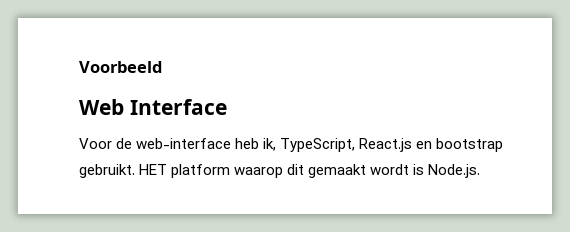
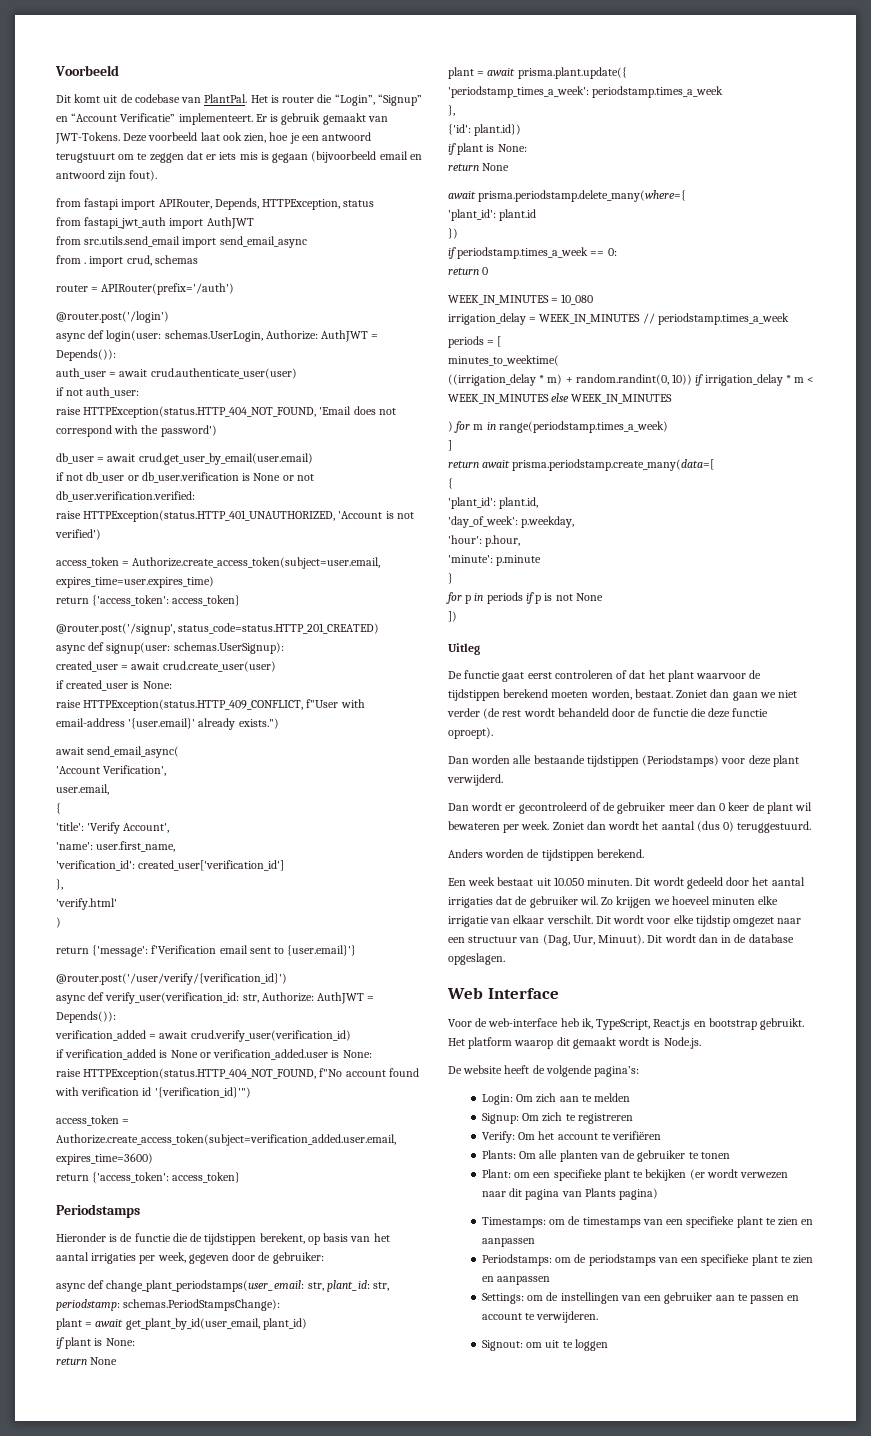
(162, 67) none -> [56,94,422,106] [56,113,388,125] [55,132,372,144] [56,151,422,163] [56,170,158,182] [56,198,375,210] [56,217,254,229] [56,236,307,248] [56,255,198,267] [56,283,235,295] [56,311,169,323] [56,330,379,342] [56,349,116,361] [56,368,297,379] [56,387,140,398] [56,406,396,418] [56,425,217,437] [56,453,313,465] [56,472,314,483] [56,491,195,502] [56,510,414,522] [55,529,101,540] [56,557,381,569] [56,576,214,588] [56,595,241,606] [56,623,380,635] [56,642,284,654] [56,661,276,672] [56,680,172,691] [56,699,365,711] [56,718,279,730] [56,746,180,758] [56,765,167,776] [56,784,109,795] [56,803,61,814] [56,822,170,834] [56,841,176,852] [56,860,285,871] [56,879,63,890] [56,898,117,910] [56,917,61,928] [56,945,357,957] [56,973,287,985] [56,992,375,1004] [56,1011,116,1023] [55,1030,351,1042] [56,1049,372,1060] [56,1068,419,1080] [55,1087,251,1098] [56,1115,130,1126] [56,1134,396,1146] [56,1153,153,1165] [56,1172,241,1183] [56,1204,140,1218] [56,1233,390,1245] [56,1252,324,1264] [56,1280,390,1292] [56,1299,281,1311] [56,1318,307,1330] [56,1337,135,1349] [56,1357,118,1365] [448,67,627,79] [448,86,724,98] [448,105,455,116] [448,124,522,136] [448,143,527,155] [448,163,510,171] [448,190,687,202] [448,209,537,221] [448,228,458,239] [448,247,617,259] [448,267,489,275] [448,294,594,305] [448,313,789,325] [448,336,502,348] [448,355,559,366] [448,374,815,386] [448,393,673,404] [448,421,668,433] [448,440,452,451] [448,459,715,471] [448,478,453,489] [448,497,539,509] [448,516,575,528] [448,535,521,547] [448,555,542,566] [448,573,453,584] [446,592,603,604] [448,611,457,622] [448,643,480,655] [448,670,762,682] [448,689,798,701] [447,708,769,719] [448,727,493,739] [448,755,799,767] [447,774,503,786] [448,802,813,814] [448,821,812,833] [448,849,644,861] [448,877,805,889] [448,896,779,908] [448,915,802,927] [448,934,794,946] [448,953,505,965] // Dit komt uit de codebase van PlantPal. Het is router die “Login”, “Signup” en “Account Verificatie” implementeert. Er is gebruik gemaakt van JWT-Tokens. Deze voorbeeld laat ook zien, hoe je een antwoord terugstuurt om te zeggen dat er iets mis is gegaan (bijvoorbeeld email en antwoord zijn fout). // from fastapi import APIRouter, Depends, HTTPException, status // from fastapi_jwt_auth import AuthJWT // from src.utils.send_email import send_email_async // from . import crud, schemas // router = APIRouter(prefix='/auth') // @router.post('/login') // async def login(user: schemas.UserLogin, Authorize: AuthJWT = Depends()): // auth_user = await crud.authenticate_user(user) // if not auth_user: // raise HTTPException(status.HTTP_404_NOT_FOUND, 'Email does not correspond with the password') // db_user = await crud.get_user_by_email(user.email) // if not db_user or db_user.verification is None or not db_user.verification.verified: // raise HTTPException(status.HTTP_401_UNAUTHORIZED, 'Account is not verified') // access_token = Authorize.create_access_token(subject=user.email, expires_time=user.expires_time) // return {'access_token': access_token} // @router.post('/signup', status_code=status.HTTP_201_CREATED) // async def signup(user: schemas.UserSignup): // created_user = await crud.create_user(user) // if created_user is None: // raise HTTPException(status.HTTP_409_CONFLICT, f"User with email-address '{user.email}' already exists.") // await send_email_async( // 'Account Verification', // user.email, // { // 'title': 'Verify Account', // 'name': user.first_name, // 'verification_id': created_user['verification_id'] // }, // 'verify.html' // ) // return {'message': f'Verification email sent to {user.email}'} // @router.post('/user/verify/{verification_id}') // async def verify_user(verification_id: str, Authorize: AuthJWT = Depends()): // verification_added = await crud.verify_user(verification_id) // if verification_added is None or verification_added.user is None: // raise HTTPException(status.HTTP_404_NOT_FOUND, f"No account found with verification id '{verification_id}'") // access_token = Authorize.create_access_token(subject=verification_added.user.email, expires_time=3600) // return {'access_token': access_token} // Periodstamps // Hieronder is de functie die de tijdstippen berekent, op basis van het aantal irrigaties per week, gegeven door de gebruiker: // async def change_plant_periodstamps(user_email: str, plant_id: str, periodstamp: schemas.PeriodStampsChange): // plant = await get_plant_by_id(user_email, plant_id) // if plant is None: // return None // plant = await prisma.plant.update({ // 'periodstamp_times_a_week': periodstamp.times_a_week // }, // {'id': plant.id}) // if plant is None: // return None // await prisma.periodstamp.delete_many(where={ // 'plant_id': plant.id // }) // if periodstamp.times_a_week == 0: // return 0 // WEEK_IN_MINUTES = 10_080 // irrigation_delay = WEEK_IN_MINUTES // periodstamp.times_a_week // periods = [ // minutes_to_weektime( // ((irrigation_delay * m) + random.randint(0, 10)) if irrigation_delay * m < WEEK_IN_MINUTES else WEEK_IN_MINUTES // ) for m in range(periodstamp.times_a_week) // ] // return await prisma.periodstamp.create_many(data=[ // { // 'plant_id': plant.id, // 'day_of_week': p.weekday, // 'hour': p.hour, // 'minute': p.minute // } // for p in periods if p is not None // ]) // Uitleg // De functie gaat eerst controleren of dat het plant waarvoor de tijdstippen berekend moeten worden, bestaat. Zoniet dan gaan we niet verder (de rest wordt behandeld door de functie die deze functie oproept). // Dan worden alle bestaande tijdstippen (Periodstamps) voor deze plant verwijderd. // Dan wordt er gecontroleerd of de gebruiker meer dan 0 keer de plant wil bewateren per week. Zoniet dan wordt het aantal (dus 0) teruggestuurd. // Anders worden de tijdstippen berekend. // Een week bestaat uit 10.050 minuten. Dit wordt gedeeld door het aantal irrigaties dat de gebruiker wil. Zo krijgen we hoeveel minuten elke irrigatie van elkaar verschilt. Dit wordt voor elke tijdstip omgezet naar een structuur van (Dag, Uur, Minuut). Dit wordt dan in de database opgeslagen.
[139,164,168,175] HET -> [448,1038,465,1046] Het
(481, 171) none -> [448,1065,640,1077] [481,1093,631,1105] [481,1112,633,1124] [481,1131,662,1143] [481,1150,730,1162] [481,1169,789,1181] [481,1188,659,1200] [481,1216,814,1228] [481,1238,535,1247] [481,1254,814,1266] [481,1276,551,1285] [481,1292,800,1304] [481,1311,599,1323] [481,1339,608,1351] // De website heeft de volgende pagina’s: // Login: Om zich aan te melden // Signup: Om zich te registreren // Verify: Om het account te verifiëren // Plants: Om alle planten van de gebruiker te tonen // Plant: om een specifieke plant te bekijken (er wordt verwezen naar dit pagina van Plants pagina) // Timestamps: om de timestamps van een specifieke plant te zien en aanpassen // Periodstamps: om de periodstamps van een specifieke plant te zien en aanpassen // Settings: om de instellingen van een gebruiker aan te passen en account te verwijderen. // Signout: om uit te loggen

